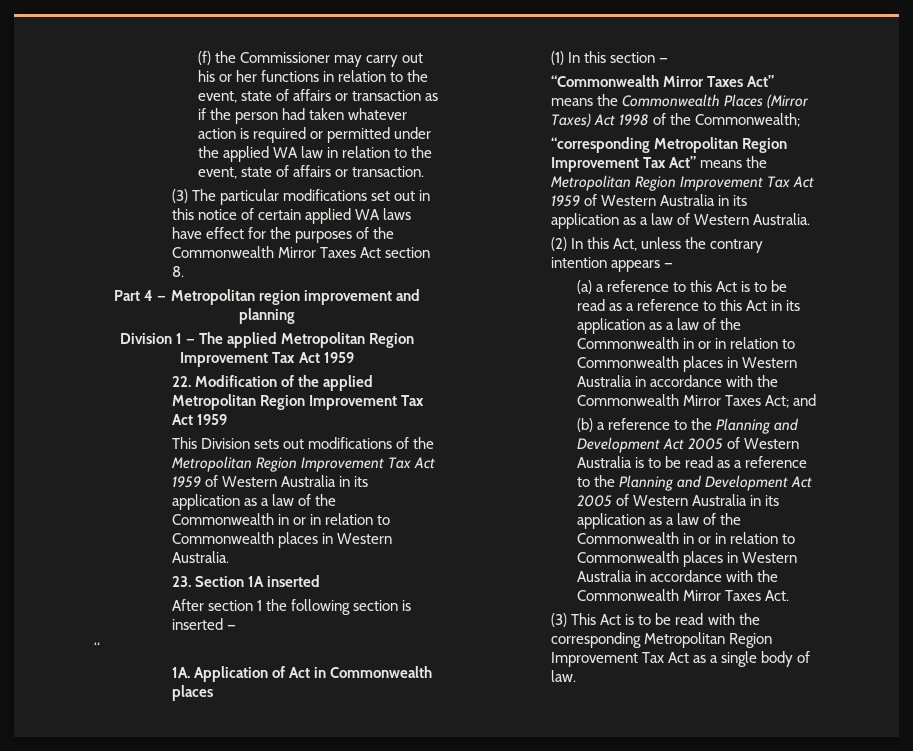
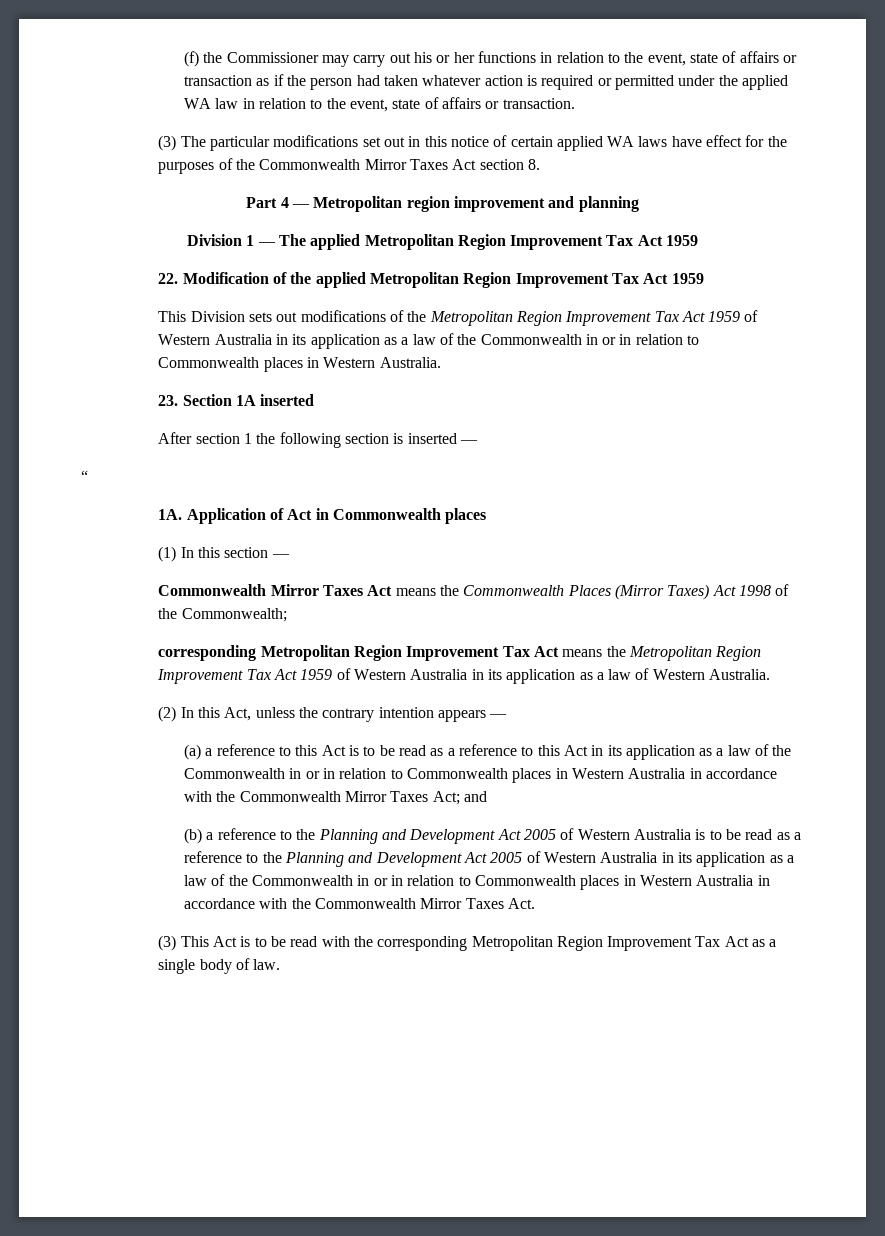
[551,75,775,87] “Commonwealth Mirror Taxes Act” -> [158,584,393,596] Commonwealth Mirror Taxes Act
[551,137,788,153] [551,156,697,172] “corresponding Metropolitan Region Improvement Tax Act” -> [158,645,559,661] corresponding Metropolitan Region Improvement Tax Act

